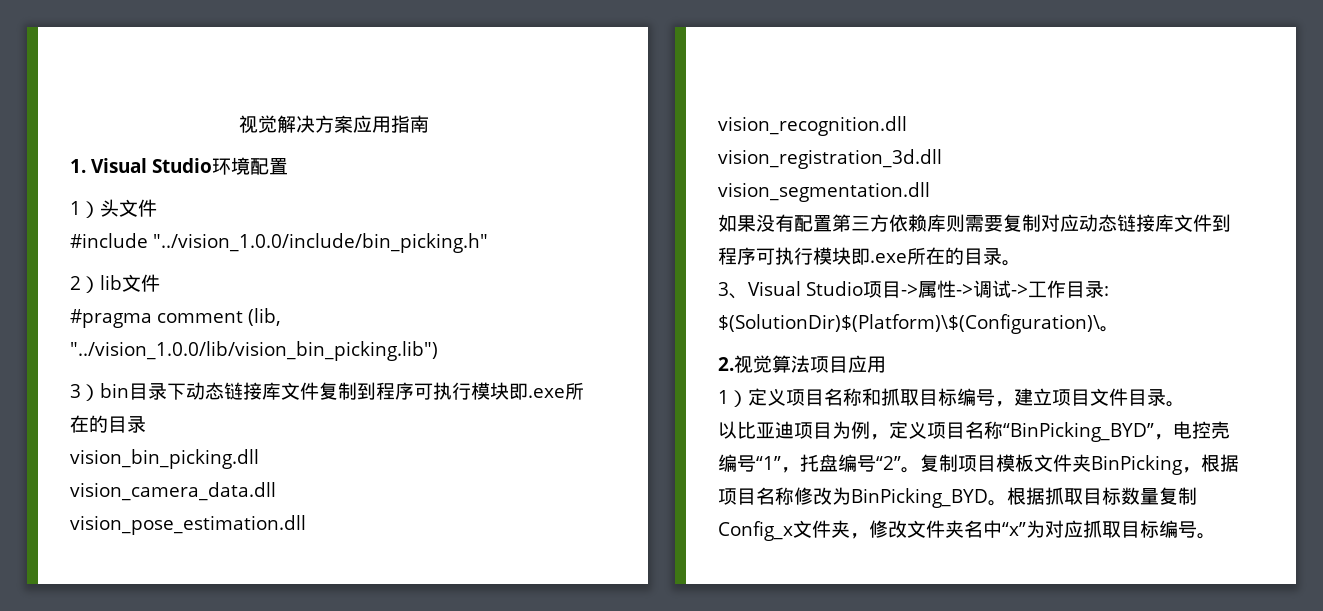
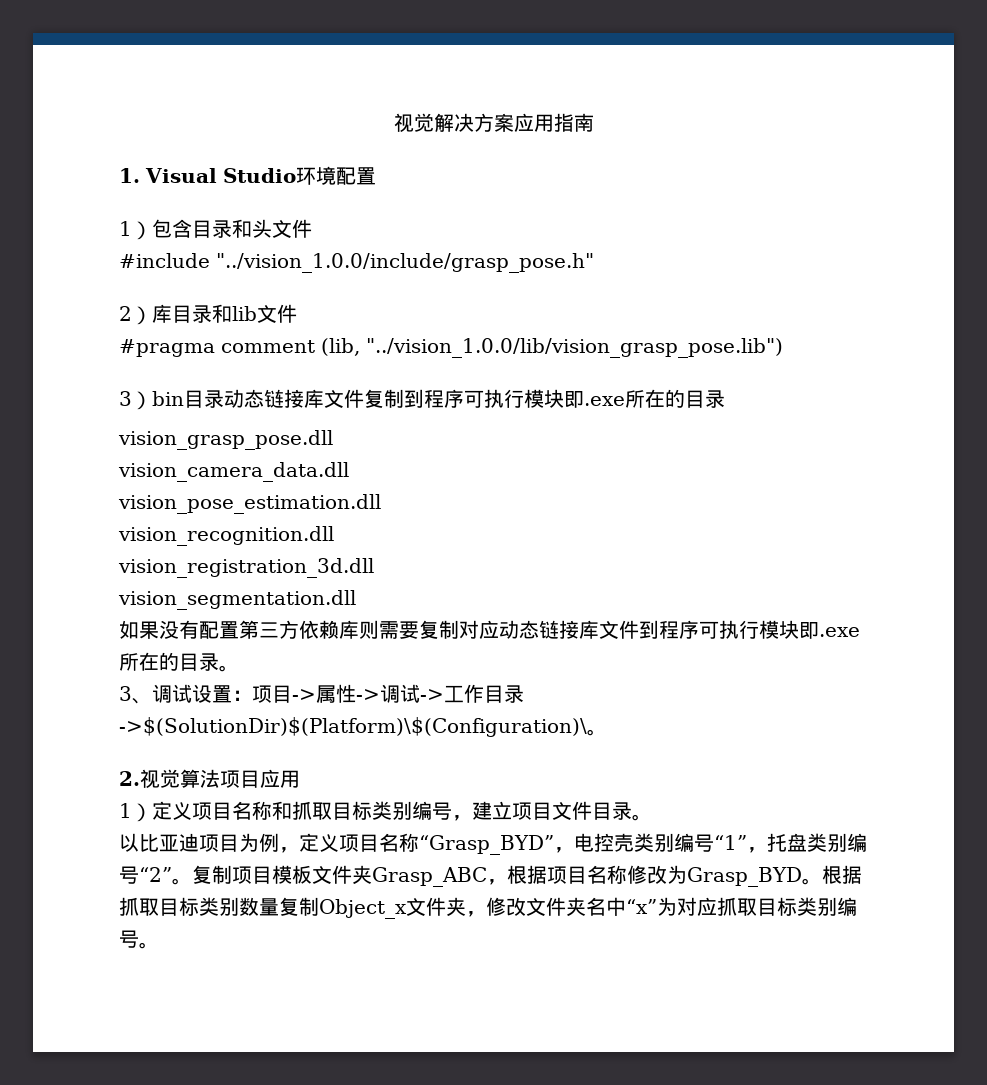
(100, 209) none -> [152,219,252,238] 包含目录和
[153,233,488,253] "../vision_1.0.0/include/bin_picking.h" -> [216,253,594,273] "../vision_1.0.0/include/grasp_pose.h"
(100, 284) none -> [152,304,232,323] 库目录和
[70,341,438,361] "../vision_1.0.0/lib/vision_bin_picking.lib") -> [366,338,783,358] "../vision_1.0.0/lib/vision_grasp_pose.lib")
[167,383,186,400] 下 -> (224, 399) none
[70,449,259,469] vision_bin_picking.dll -> [118,430,333,450] vision_grasp_pose.dll
[748,281,863,296] Visual Studio -> [152,684,252,703] 调试设置：
[1104,286,1109,296] [718,314,1100,334] : $(SolutionDir)$(Platform)\$(Configuration)\ -> [119,717,587,737] ->$(SolutionDir)$(Platform)\$(Configuration)\
(957, 397) none -> [372,801,412,820] 类别
[1003,422,1154,442] “BinPicking_BYD” -> [419,835,554,855] “Grasp_BYD”
(1230, 430) none -> [634,833,674,852] 类别
(838, 463) none -> [807,833,847,852] 类别
[1091,455,1182,475] BinPicking -> [372,867,487,887] Grasp_ABC
[851,488,988,508] BinPicking_BYD -> [687,867,802,887] Grasp_BYD
(1121, 496) none -> [199,897,239,916] 类别
[718,521,793,541] Config_x -> [319,899,407,919] Object_x
(1159, 529) none -> [797,897,837,916] 类别

